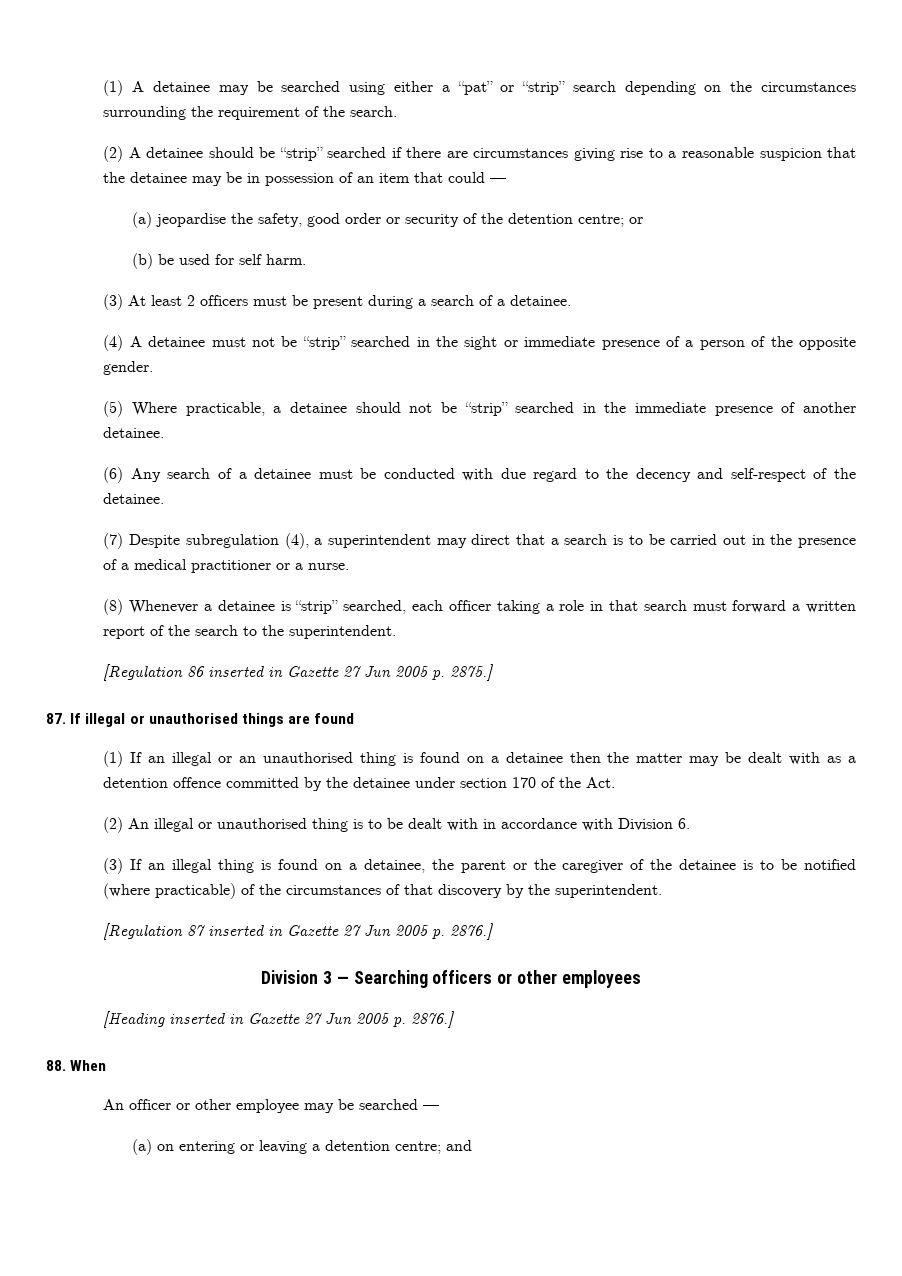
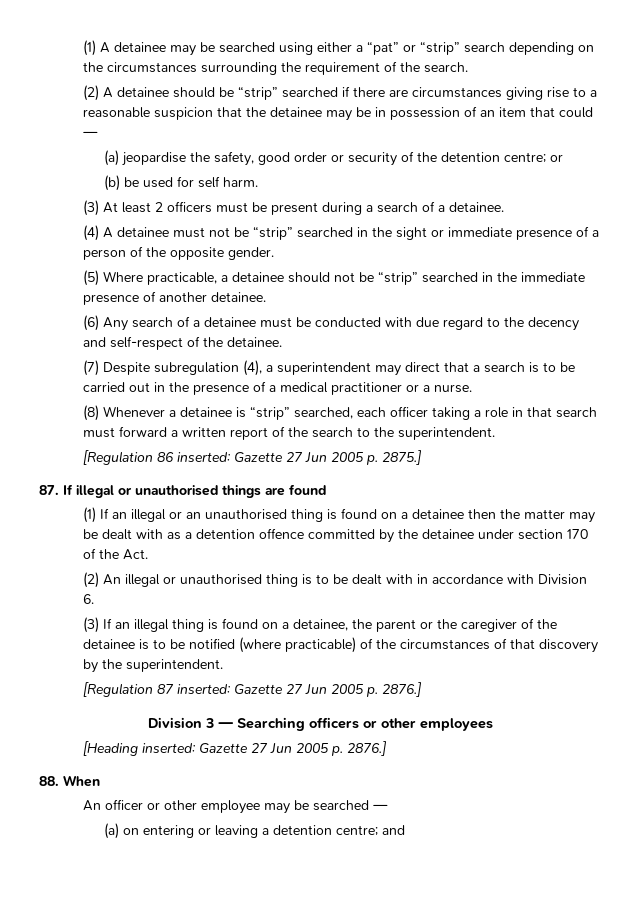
[208,666,284,677] inserted in -> [176,452,231,462] inserted:
[208,925,284,936] inserted in -> [176,684,231,694] inserted:
[169,1013,245,1024] inserted in -> [141,743,196,753] inserted:

